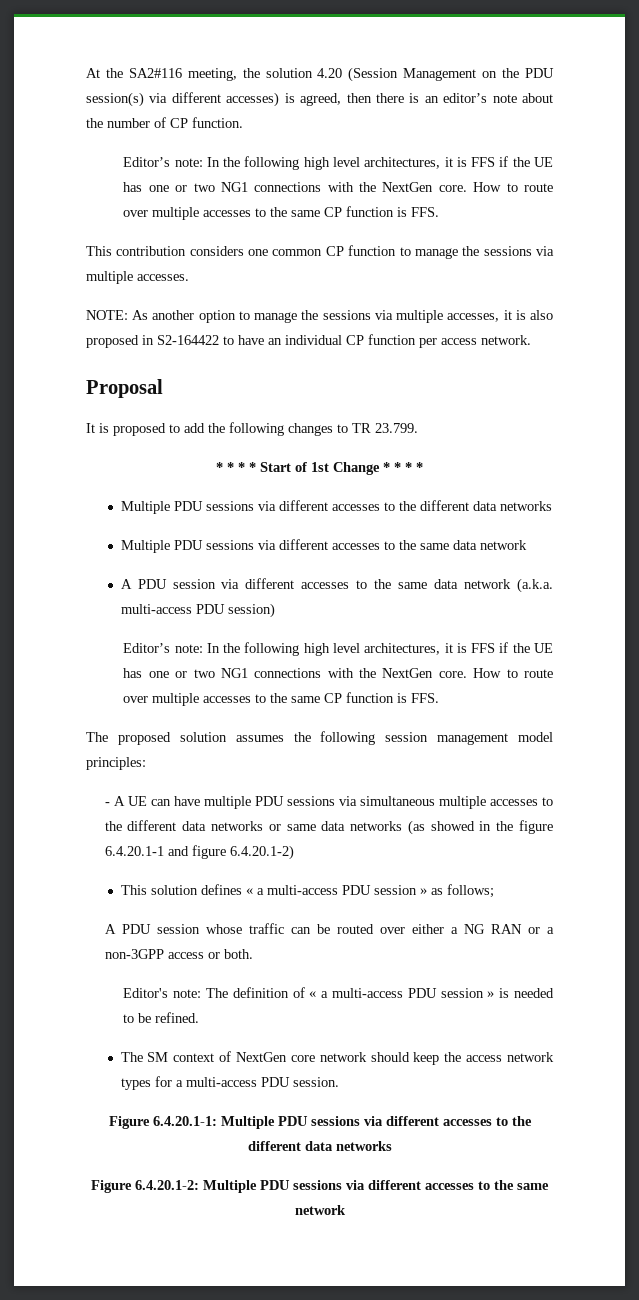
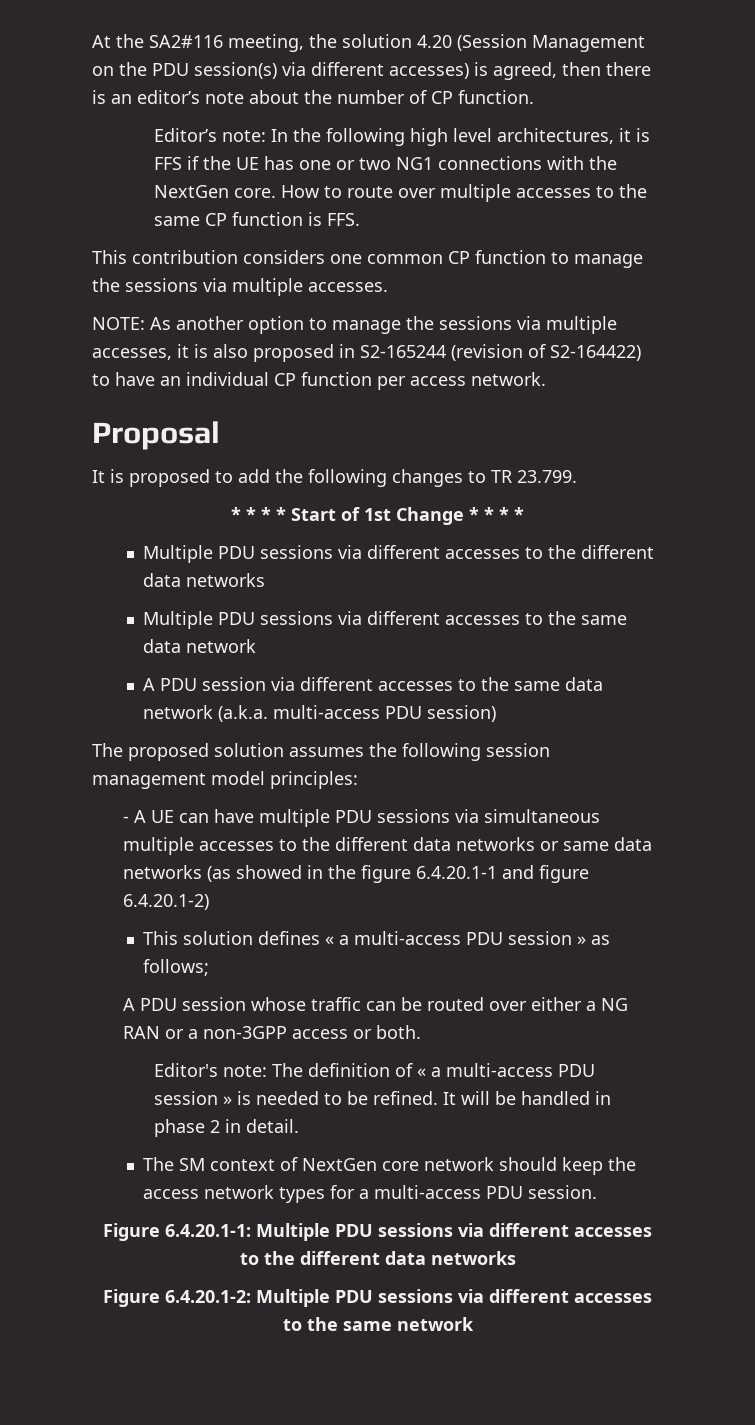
[157,335,219,345] S2-164422 -> [360,344,641,361] S2-165244 (revision of S2-164422)
[123,642,554,656] [123,668,554,678] [123,692,440,706] // Editor’s note: In the following high level architectures, it is FFS if the UE has one or two NG1 connections with the NextGen core. How to route over multiple accesses to the same CP function is FFS. -> (497, 713) none
(200, 1017) none -> [443,1091,612,1105] [154,1119,300,1137] It will be handled in phase 2 in detail.

